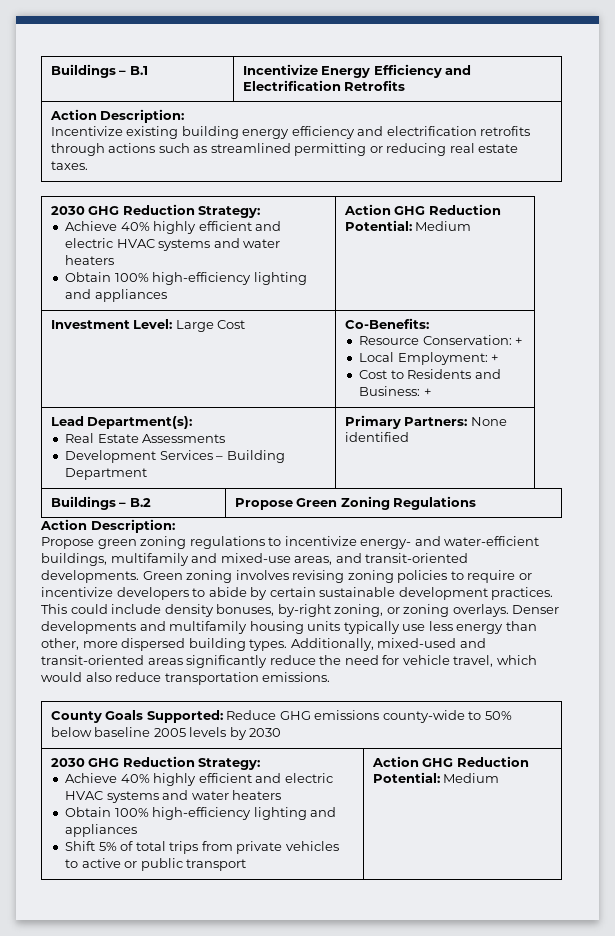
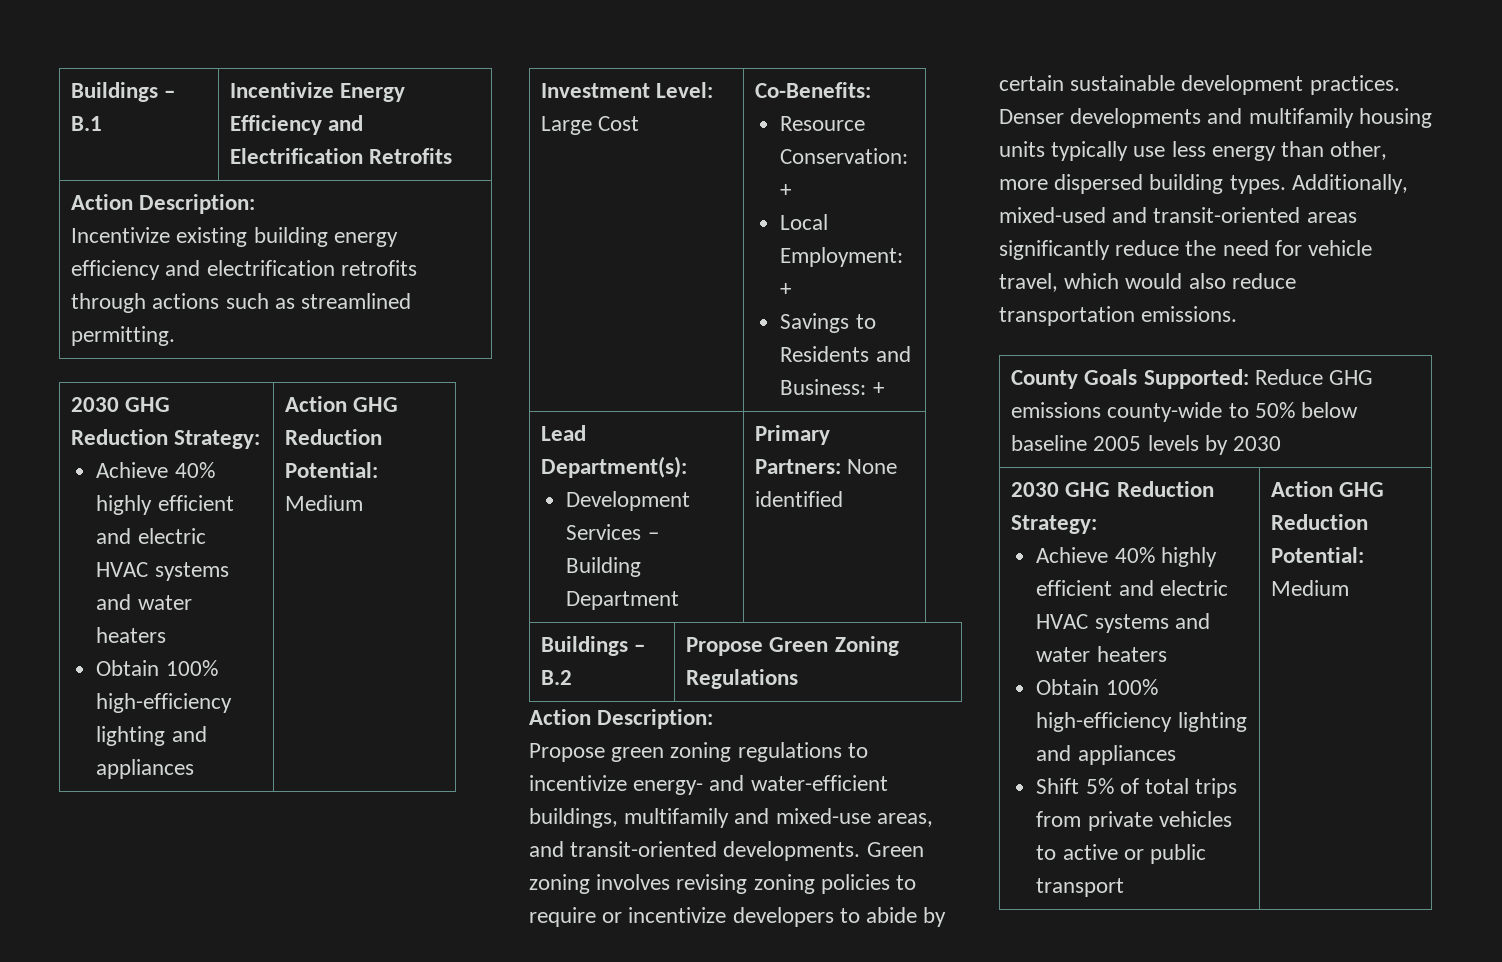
[294,143,519,156] [50,161,88,170] permitting or reducing real estate taxes. -> [71,326,176,346] permitting.
[359,370,388,379] Cost -> [780,313,850,333] Savings
[65,433,226,443] // Real Estate Assessments -> (688, 467) none
[41,604,509,617] This could include density bonuses, by-right zoning, or zoning overlays. -> (1400, 85) none

